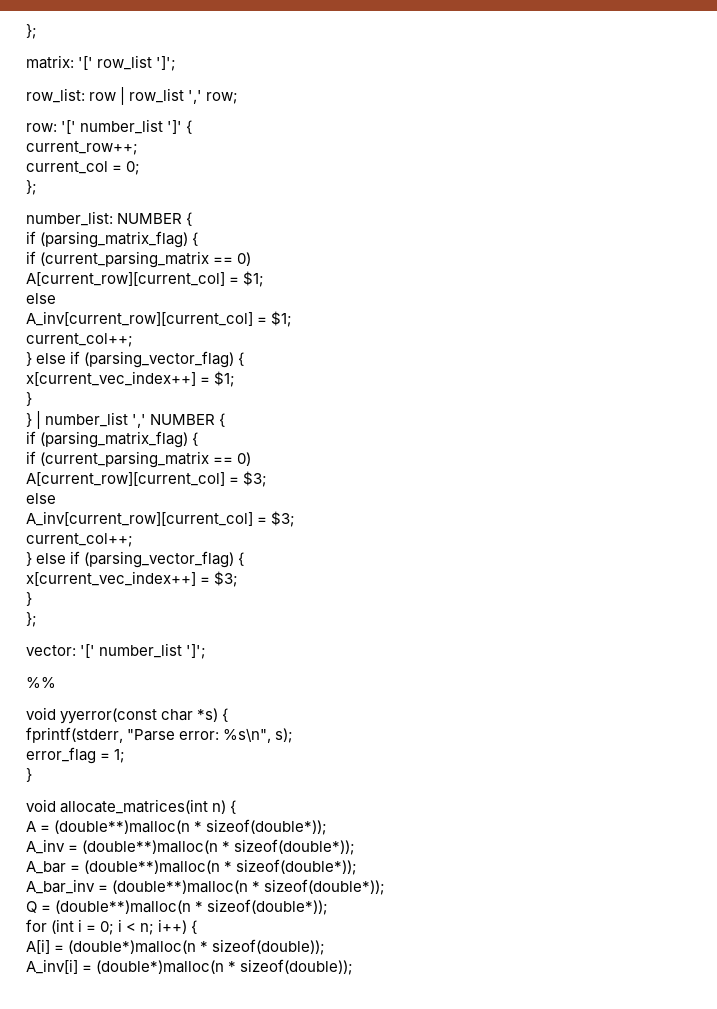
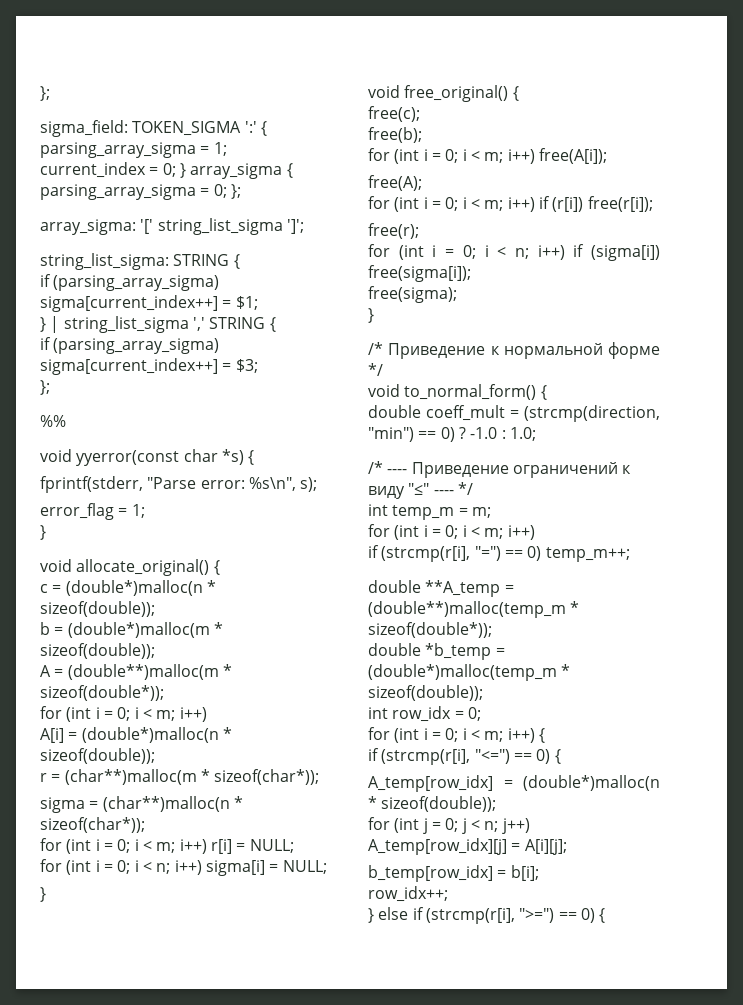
[26,24,37,39] [26,55,177,71] [26,87,239,105] [26,119,193,134] [26,141,138,155] [26,161,141,175] [26,180,37,195] [26,211,193,226] [26,231,199,248] [26,251,252,268] [26,271,265,287] [26,293,56,304] [26,311,293,327] [26,333,133,347] [26,351,245,368] [26,371,236,387] [26,392,32,406] [26,411,226,429] [26,431,199,448] [26,451,252,468] [26,471,268,487] [26,493,56,504] [26,511,296,527] [26,533,133,547] [26,551,245,568] [26,571,239,587] [26,592,32,606] [26,612,37,627] [26,643,207,659] }; // matrix: '[' row_list ']'; // row_list: row | row_list ',' row; // row: '[' number_list ']' { // current_row++; // current_col = 0; // }; // number_list: NUMBER { // if (parsing_matrix_flag) { // if (current_parsing_matrix == 0) // A[current_row][current_col] = $1; // else // A_inv[current_row][current_col] = $1; // current_col++; // } else if (parsing_vector_flag) { // x[current_vec_index++] = $1; // } // } | number_list ',' NUMBER { // if (parsing_matrix_flag) { // if (current_parsing_matrix == 0) // A[current_row][current_col] = $3; // else // A_inv[current_row][current_col] = $3; // current_col++; // } else if (parsing_vector_flag) { // x[current_vec_index++] = $3; // } // }; // vector: '[' number_list ']'; -> [40,86,50,101] [40,120,267,137] [40,142,227,158] [40,162,293,179] [40,184,241,200] [40,218,304,235] [40,253,240,270] [40,274,220,291] [40,295,258,312] [40,316,276,333] [40,337,220,354] [40,358,258,375] [40,380,50,395] }; // sigma_field: TOKEN_SIGMA ':' { parsing_array_sigma = 1; current_index = 0; } array_sigma { parsing_array_sigma = 0; }; // array_sigma: '[' string_list_sigma ']'; // string_list_sigma: STRING { // if (parsing_array_sigma) sigma[current_index++] = $1; // } | string_list_sigma ',' STRING { // if (parsing_array_sigma) sigma[current_index++] = $3; // };
[60,799,237,814] [26,819,328,835] [26,839,356,855] [26,859,358,875] [26,879,386,895] [26,900,192,914] allocate_matrices(int n) { // A = (double**)malloc(n * sizeof(double*)); // A_inv = (double**)malloc(n * sizeof(double*)); // A_bar = (double**)malloc(n * sizeof(double*)); // A_bar_inv = (double**)malloc(n * sizeof(double*)); // Q = (double**)malloc(n -> [76,559,220,576] [40,580,216,596] [40,601,155,617] [40,622,223,638] [40,643,155,659] [40,664,219,680] allocate_original() { // c = (double*)malloc(n * sizeof(double)); // b = (double*)malloc(m * sizeof(double)); // A = (double**)malloc(m
[140,919,198,935] n; i++) { -> [156,707,207,722] m; i++)
[26,959,354,975] A_inv[i] = (double*)malloc(n * sizeof(double)); -> [40,769,320,785] [40,796,243,813] [40,817,145,833] [40,838,294,854] [40,859,327,876] [40,887,46,902] [368,85,519,102] [368,106,420,122] [368,127,422,143] [368,148,607,164] [368,175,422,191] [368,196,653,212] [368,223,419,239] [368,244,660,261] [368,265,471,282] [368,286,457,303] [368,308,374,323] [368,342,660,359] [368,363,383,376] [368,384,547,400] [368,405,660,422] [368,427,536,442] [368,461,632,478] [368,482,473,499] [368,504,491,520] [368,524,535,540] [368,545,630,562] [368,580,514,597] [368,601,580,618] [368,622,492,638] [368,643,505,660] [368,664,571,681] [368,685,483,701] [368,706,481,722] [368,727,545,743] [368,748,561,765] [368,775,660,792] [368,796,497,812] [368,817,530,834] [368,838,567,855] [368,865,539,882] [368,886,448,902] [368,907,606,924] r = (char**)malloc(m * sizeof(char*)); // sigma = (char**)malloc(n * sizeof(char*)); // for (int i = 0; i < m; i++) r[i] = NULL; // for (int i = 0; i < n; i++) sigma[i] = NULL; // } // void free_original() { // free(c); // free(b); // for (int i = 0; i < m; i++) free(A[i]); // free(A); // for (int i = 0; i < m; i++) if (r[i]) free(r[i]); // free(r); // for (int i = 0; i < n; i++) if (sigma[i]) free(sigma[i]); // free(sigma); // } // /* Приведение к нормальной форме */ // void to_normal_form() { // double coeff_mult = (strcmp(direction, "min") == 0) ? -1.0 : 1.0; // /* ---- Приведение ограничений к виду "≤" ---- */ // int temp_m = m; // for (int i = 0; i < m; i++) // if (strcmp(r[i], "=") == 0) temp_m++; // double **A_temp = (double**)malloc(temp_m * sizeof(double*)); // double *b_temp = (double*)malloc(temp_m * sizeof(double)); // int row_idx = 0; // for (int i = 0; i < m; i++) { // if (strcmp(r[i], "<=") == 0) { // A_temp[row_idx] = (double*)malloc(n * sizeof(double)); // for (int j = 0; j < n; j++) A_temp[row_idx][j] = A[i][j]; // b_temp[row_idx] = b[i]; // row_idx++; // } else if (strcmp(r[i], ">=") == 0) {

